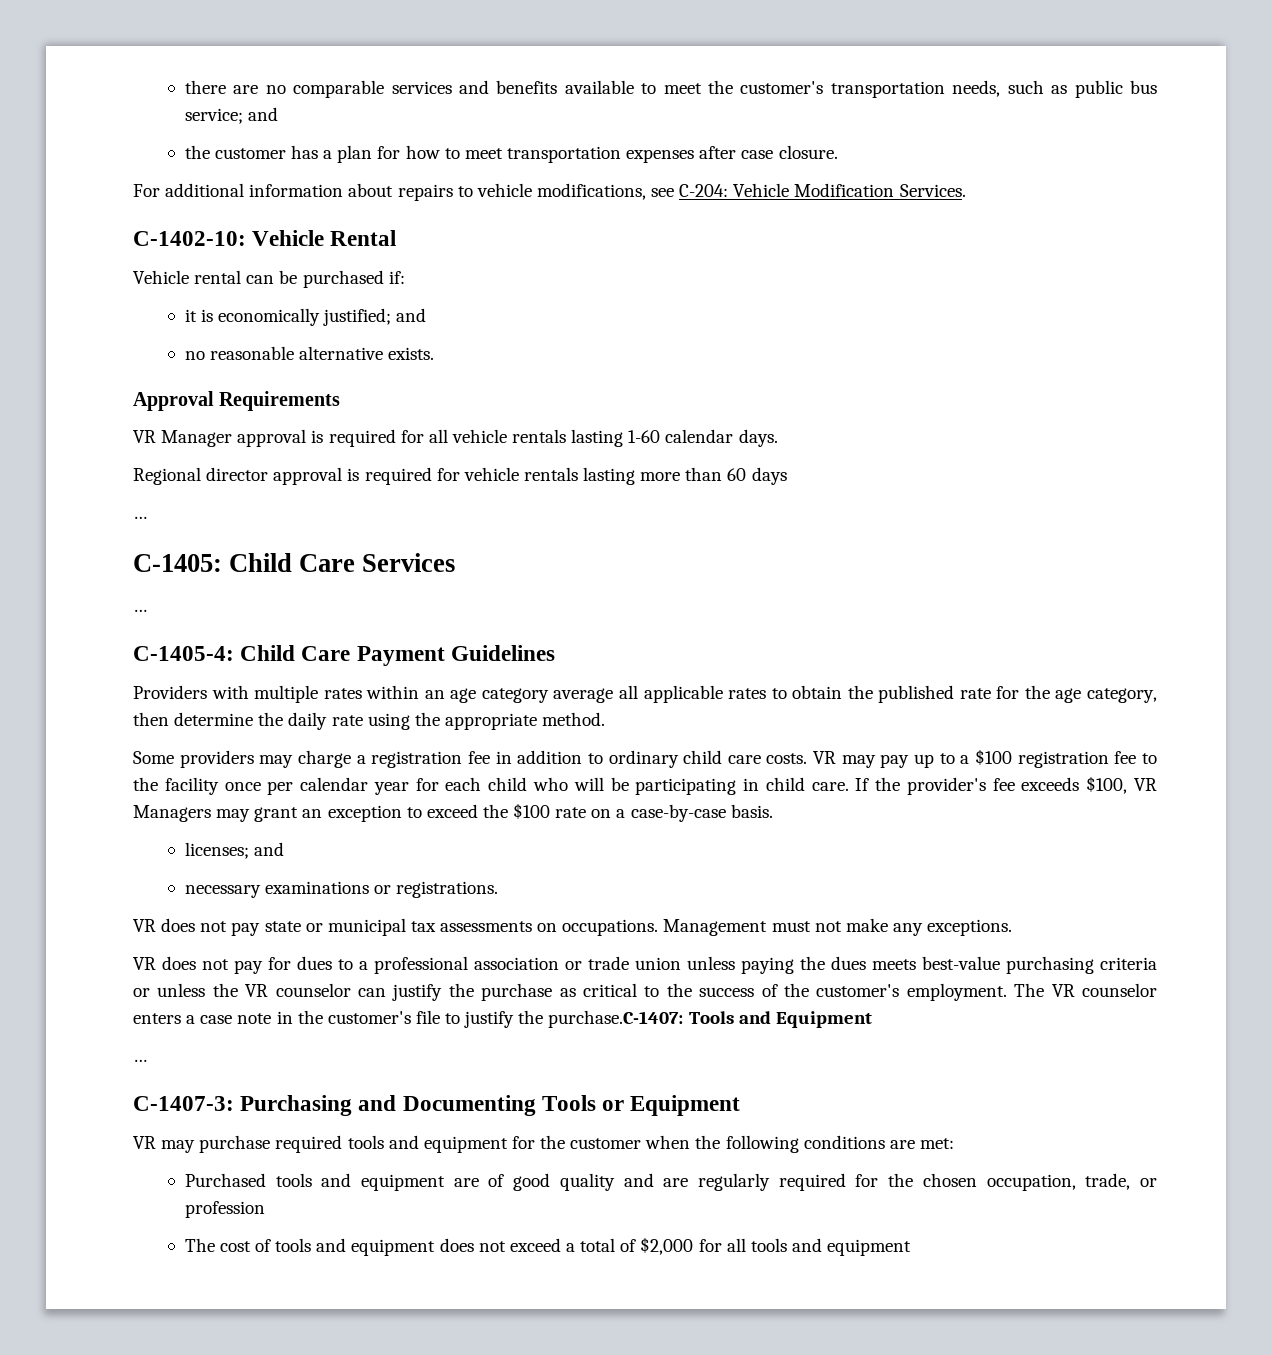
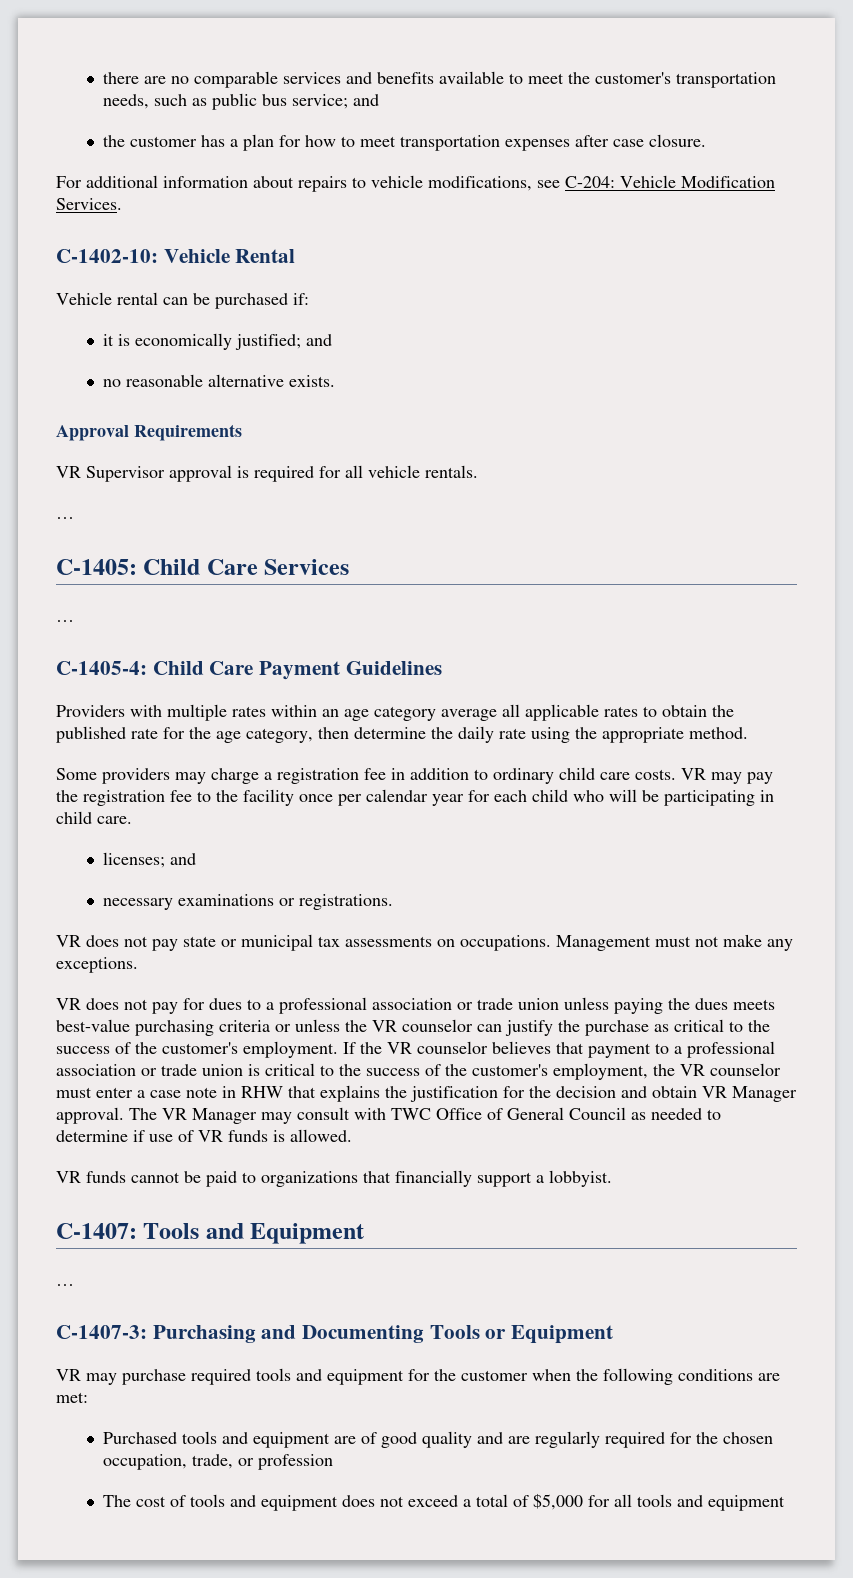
[161,430,233,447] Manager -> [86,466,165,482] Supervisor
[512,429,778,447] [133,467,787,485] rentals lasting 1-60 calendar days. // Regional director approval is required for vehicle rentals lasting more than 60 days -> [425,465,478,478] rentals.
[914,749,1013,768] up to a $100 -> [56,790,78,802] the
[855,776,1157,795] [133,803,773,822] If the provider's fee exceeds $100, VR Managers may grant an exception to exceed the $100 rate on a case-by-case basis. -> (132, 820) none
[1014,983,1157,997] [133,1010,684,1028] The VR counselor enters a case note in the customer's file to justify the purchase.C-1407: -> [343,1041,775,1058] [56,1063,781,1080] [56,1085,797,1102] [56,1107,721,1124] [56,1129,352,1142] [56,1170,612,1187] [56,1223,137,1239] If the VR counselor believes that payment to a professional association or trade union is critical to the success of the customer's employment, the VR counselor must enter a case note in RHW that explains the justification for the decision and obtain VR Manager approval. The VR Manager may consult with TWC Office of General Council as needed to determine if use of VR funds is allowed. // VR funds cannot be paid to organizations that financially support a lobbyist. // C-1407:
[640,1237,694,1255] $2,000 -> [532,1493,583,1510] $5,000

